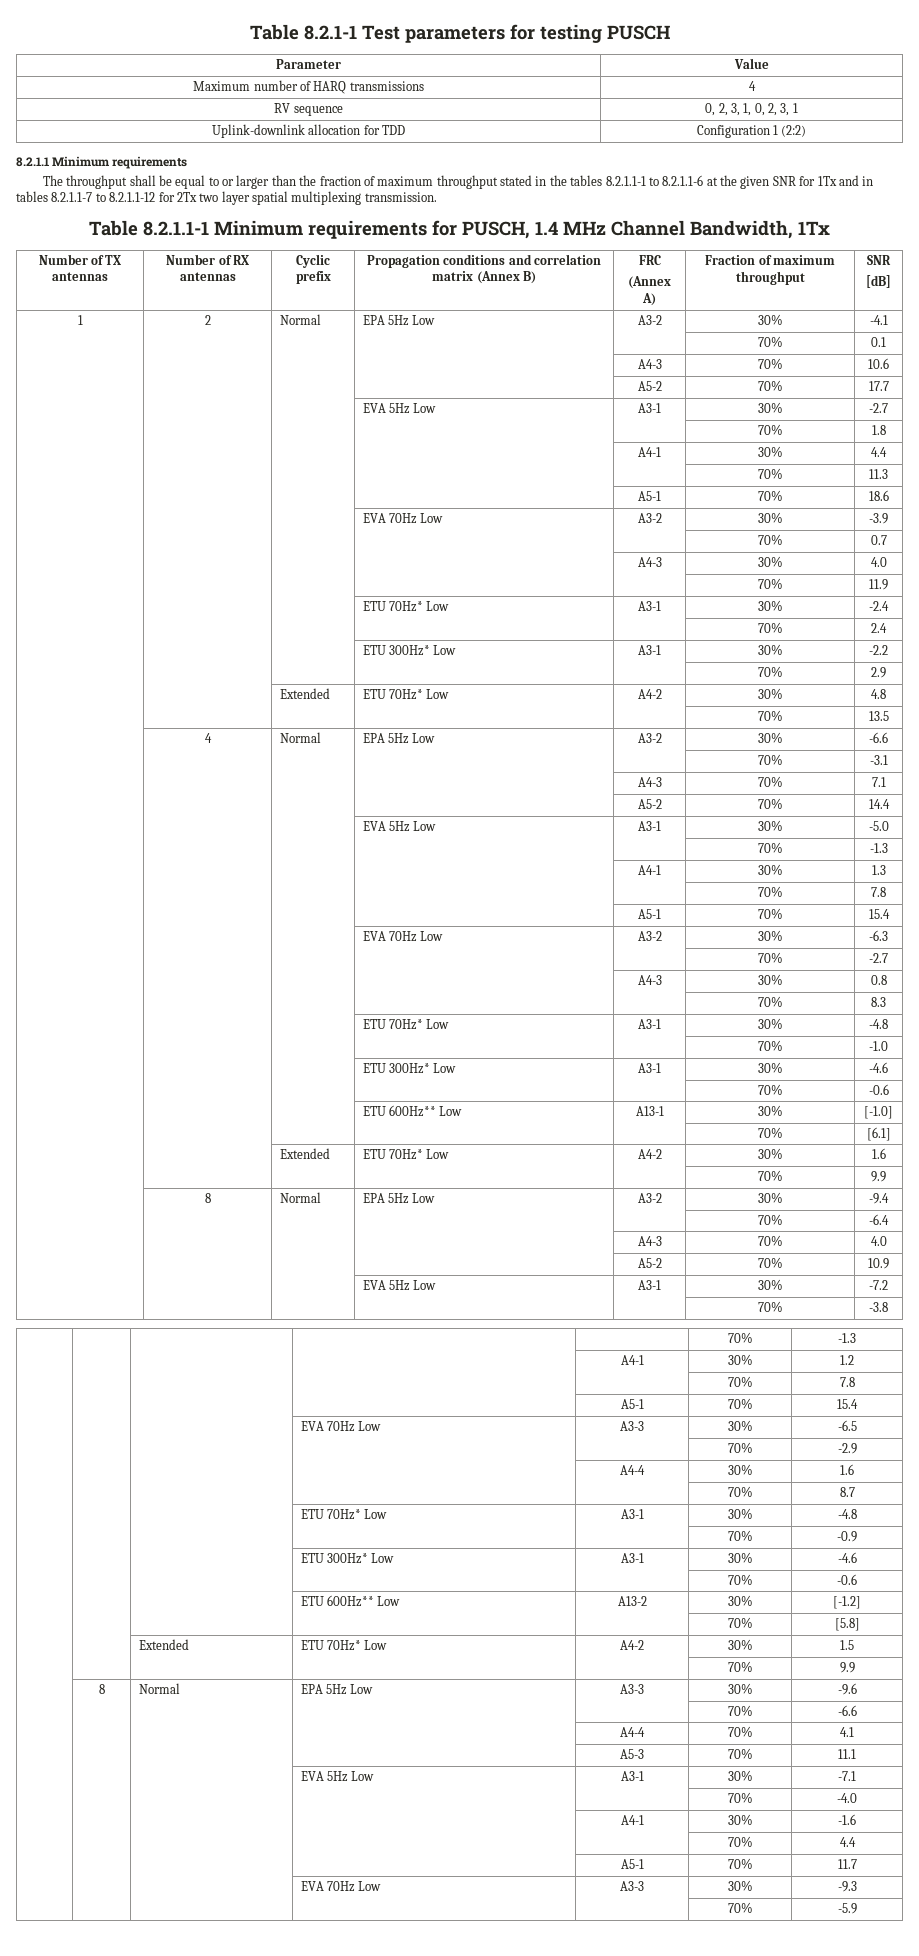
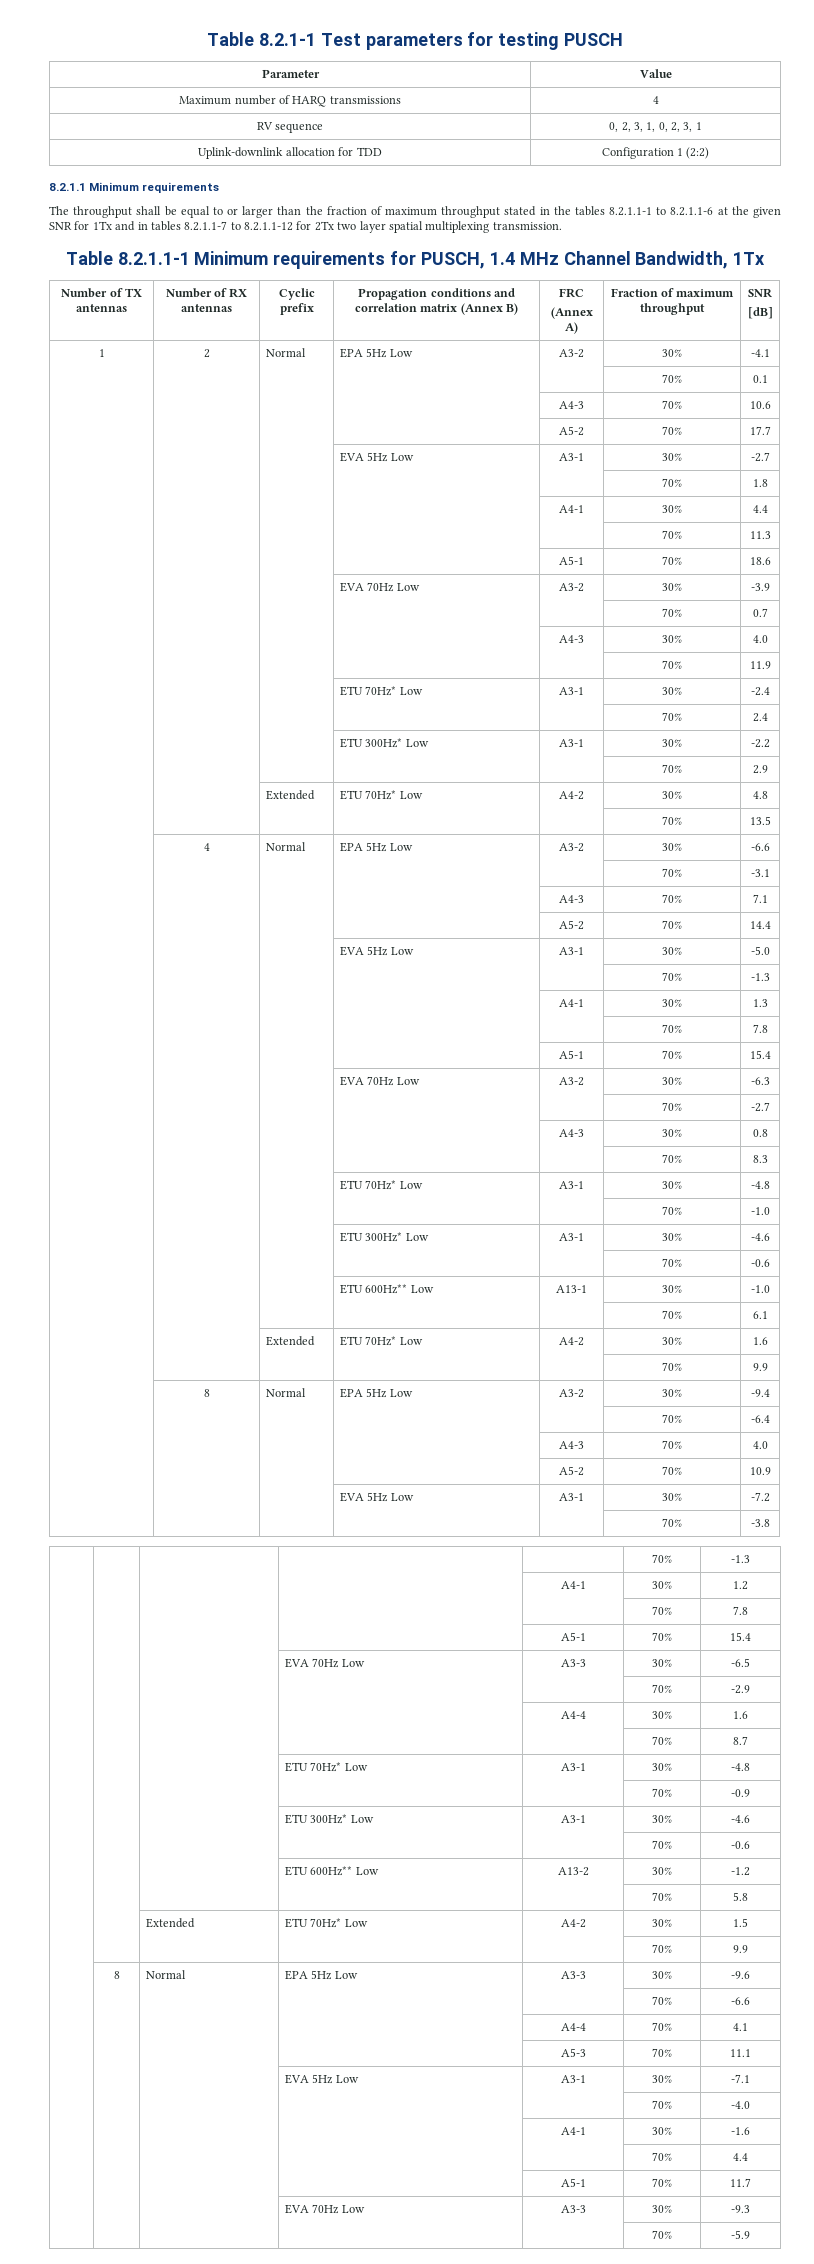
[864,1106,893,1119] [757,1127,783,1138] [866,1127,891,1141] [-1.0] // | | | | | 70% | [6.1] -> [750,1285,770,1293] [662,1310,682,1319] [752,1311,768,1319] -1.0 // | | | | | 70% | 6.1
[833,1596,861,1609] [727,1617,753,1628] [834,1618,860,1631] [-1.2] // | | | | | 70% | [5.8] -> [731,1867,750,1876] [652,1892,672,1901] [733,1892,748,1901] -1.2 // | | | | | 70% | 5.8

